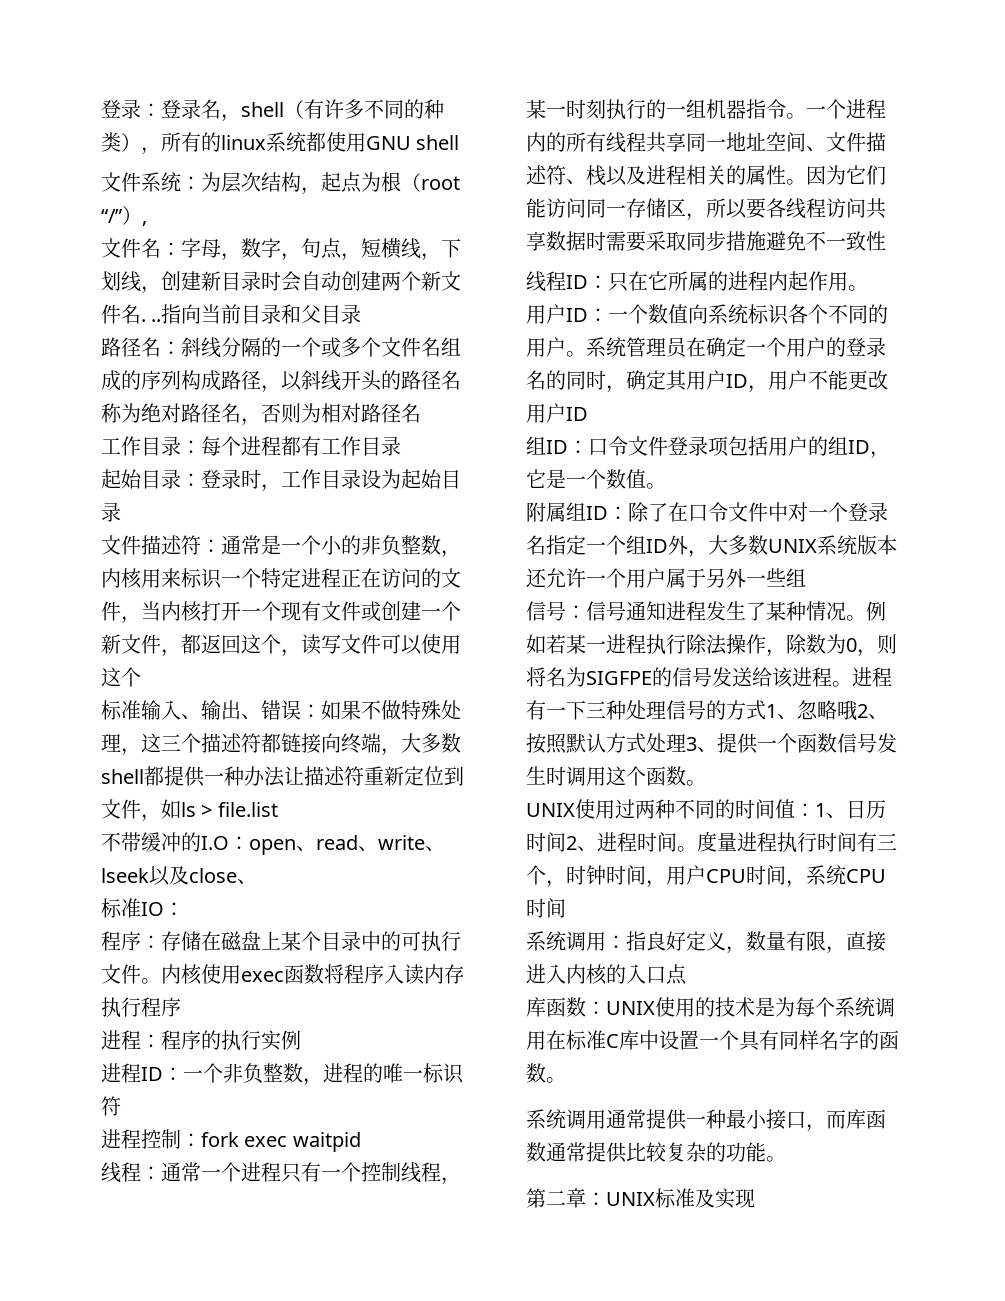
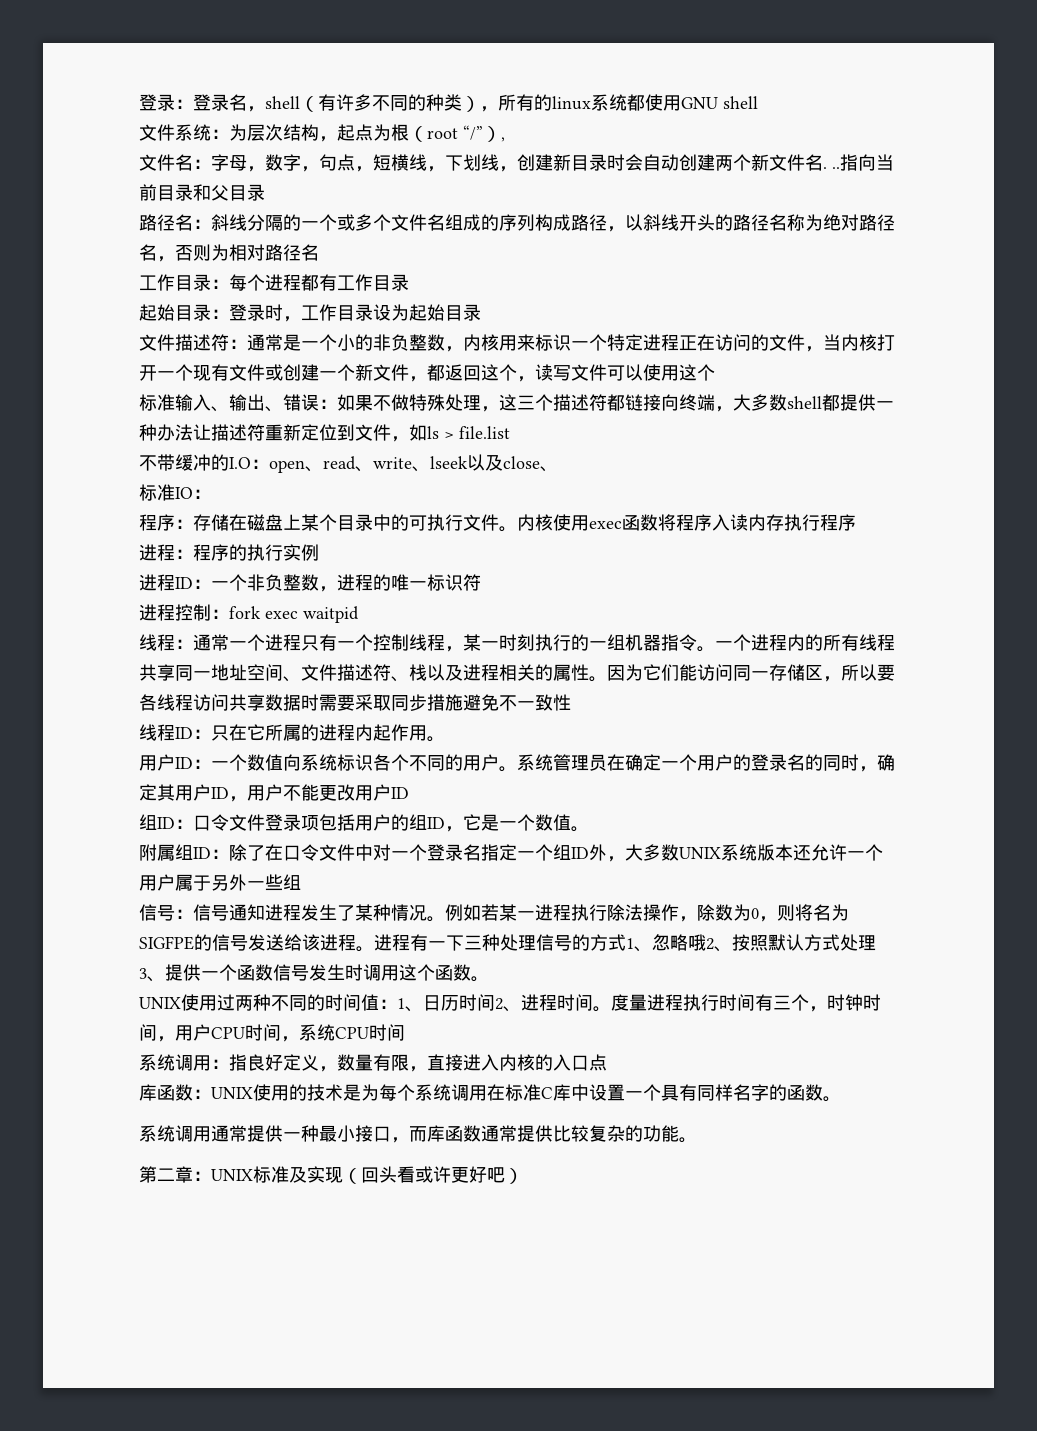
(755, 1198) none -> [343,1166,523,1184] （回头看或许更好吧）

